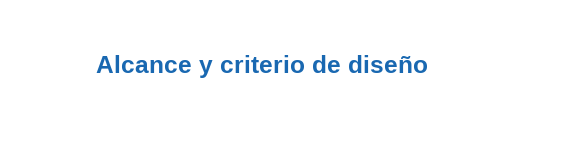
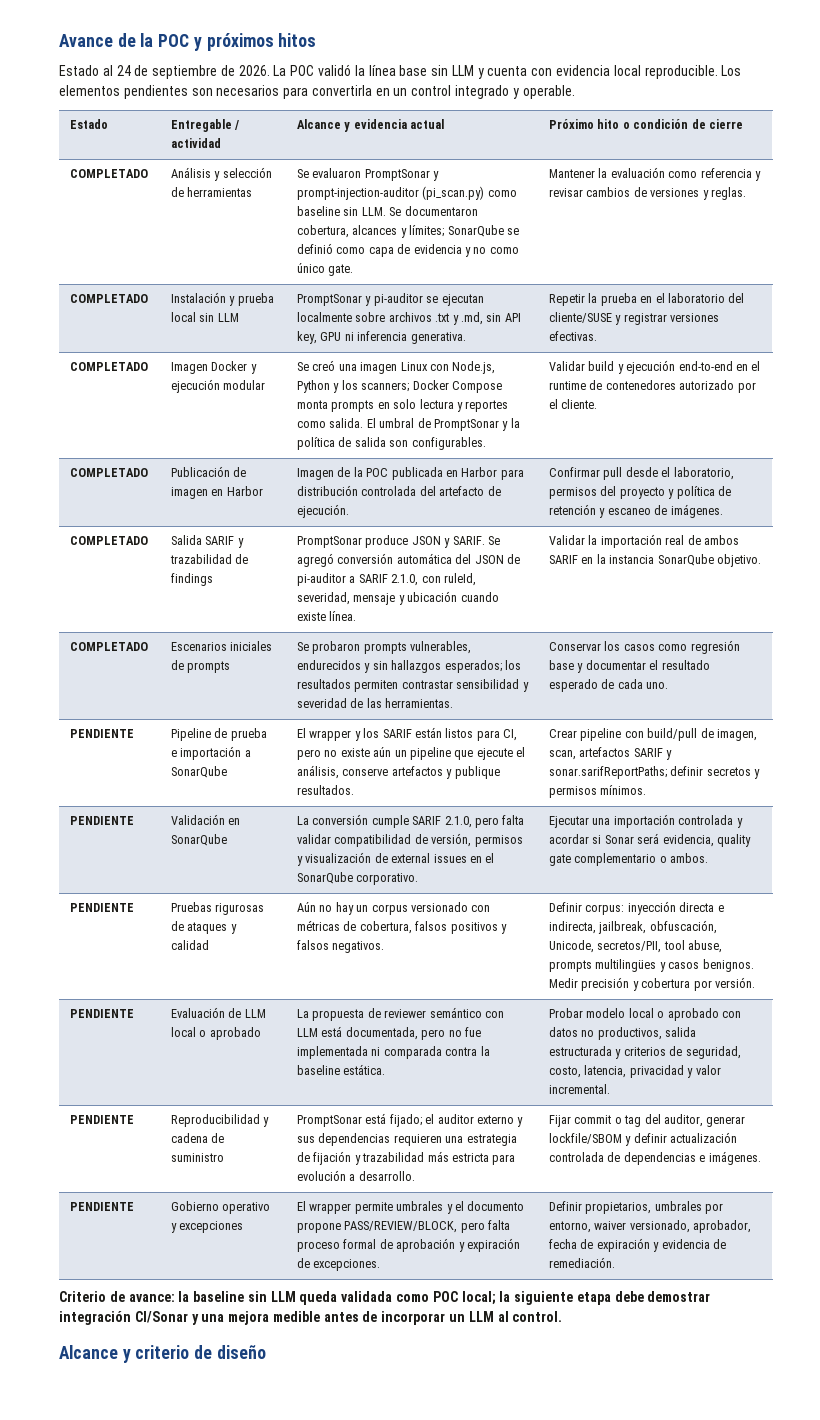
(96, 64) none -> [59,33,317,51] [59,64,742,79] [59,85,575,99] [70,119,109,129] [171,119,240,132] [171,138,222,148] [297,119,445,132] [549,119,743,129] [70,169,149,178] [171,167,272,181] [171,187,253,197] [297,168,440,181] [297,186,517,200] [297,206,478,216] [297,225,519,238] [297,243,519,257] [297,263,354,276] [549,167,761,181] [549,187,746,200] [70,294,149,303] [171,292,274,306] [171,312,239,322] [297,293,484,306] [297,312,521,325] [297,331,466,344] [549,293,745,306] [549,312,720,325] [549,331,598,341] [70,362,149,371] [171,361,257,374] [171,379,266,393] [297,360,496,374] [297,380,502,393] [297,399,509,412] [297,418,520,431] [297,437,486,450] [549,360,761,374] [549,380,756,393] [549,399,598,409] [70,468,149,477] [171,466,247,477] [171,486,263,499] [297,467,524,480] [297,485,501,496] [297,504,350,518] [549,467,734,480] [549,486,731,499] [549,504,723,518] [70,536,149,545] [171,535,244,548] [170,554,249,564] [171,573,214,586] [297,535,500,548] [297,553,520,567] [297,573,476,586] [297,591,499,605] [297,611,357,621] [549,534,739,548] [549,554,761,567] [70,642,149,651] [171,641,273,651] [171,660,231,673] [297,641,472,654] [297,660,521,673] [297,679,529,692] [297,698,454,708] [549,640,740,654] [549,660,710,673] [549,679,669,692] [70,729,135,738] [171,728,267,741] [171,746,251,760] [171,766,228,778] [297,727,518,741] [297,747,526,760] [297,765,500,779] [297,785,355,795] [549,728,757,741] [549,747,673,760] [549,766,761,779] [549,785,647,798] [70,816,135,825] [171,814,241,825] [171,834,228,846] [297,814,525,828] [297,833,523,847] [297,852,495,866] [297,872,419,885] [549,814,743,828] [549,833,751,847] [549,853,709,866] [70,903,135,912] [171,902,265,915] [171,921,237,934] [171,940,210,950] [297,902,491,915] [297,920,507,934] [297,940,385,953] [549,901,724,915] [549,920,717,934] [549,940,723,953] [549,959,754,972] [549,977,755,991] [70,1009,135,1018] [171,1007,266,1018] [171,1027,261,1040] [297,1007,504,1021] [297,1026,481,1040] [297,1046,490,1059] [297,1064,386,1075] [549,1008,741,1021] [549,1027,697,1040] [549,1046,741,1059] [549,1065,721,1078] [549,1084,611,1094] [70,1115,135,1124] [171,1114,270,1127] [171,1133,225,1143] [171,1153,225,1162] [297,1113,524,1127] [297,1133,517,1146] [297,1151,516,1165] [297,1170,415,1181] [549,1114,746,1127] [549,1132,738,1146] [549,1151,761,1165] [70,1202,135,1211] [171,1201,271,1214] [171,1221,244,1233] [297,1201,525,1214] [297,1220,511,1233] [297,1238,520,1252] [297,1258,381,1271] [549,1201,724,1214] [549,1220,752,1233] [549,1238,726,1252] [549,1257,616,1268] [59,1291,711,1305] [59,1311,563,1325] Avance de la POC y próximos hitos // Estado al 24 de septiembre de 2026. La POC validó la línea base sin LLM y cuenta con evidencia local reproducible. Los elementos pendientes son necesarios para convertirla en un control integrado y operable. // Estado | Entregable / actividad | Alcance y evidencia actual | Próximo hito o condición de cierre // COMPLETADO | Análisis y selección de herramientas | Se evaluaron PromptSonar y prompt-injection-auditor (pi_scan.py) como baseline sin LLM. Se documentaron cobertura, alcances y límites; SonarQube se definió como capa de evidencia y no como único gate. | Mantener la evaluación como referencia y revisar cambios de versiones y reglas. // COMPLETADO | Instalación y prueba local sin LLM | PromptSonar y pi-auditor se ejecutan localmente sobre archivos .txt y .md, sin API key, GPU ni inferencia generativa. | Repetir la prueba en el laboratorio del cliente/SUSE y registrar versiones efectivas. // COMPLETADO | Imagen Docker y ejecución modular | Se creó una imagen Linux con Node.js, Python y los scanners; Docker Compose monta prompts en solo lectura y reportes como salida. El umbral de PromptSonar y la política de salida son configurables. | Validar build y ejecución end-to-end en el runtime de contenedores autorizado por el cliente. // COMPLETADO | Publicación de imagen en Harbor | Imagen de la POC publicada en Harbor para distribución controlada del artefacto de ejecución. | Confirmar pull desde el laboratorio, permisos del proyecto y política de retención y escaneo de imágenes. // COMPLETADO | Salida SARIF y trazabilidad de findings | PromptSonar produce JSON y SARIF. Se agregó conversión automática del JSON de pi-auditor a SARIF 2.1.0, con ruleId, severidad, mensaje y ubicación cuando existe línea. | Validar la importación real de ambos SARIF en la instancia SonarQube objetivo. // COMPLETADO | Escenarios iniciales de prompts | Se probaron prompts vulnerables, endurecidos y sin hallazgos esperados; los resultados permiten contrastar sensibilidad y severidad de las herramientas. | Conservar los casos como regresión base y documentar el resultado esperado de cada uno. // PENDIENTE | Pipeline de prueba e importación a SonarQube | El wrapper y los SARIF están listos para CI, pero no existe aún un pipeline que ejecute el análisis, conserve artefactos y publique resultados. | Crear pipeline con build/pull de imagen, scan, artefactos SARIF y sonar.sarifReportPaths; definir secretos y permisos mínimos. // PENDIENTE | Validación en SonarQube | La conversión cumple SARIF 2.1.0, pero falta validar compatibilidad de versión, permisos y visualización de external issues en el SonarQube corporativo. | Ejecutar una importación controlada y acordar si Sonar será evidencia, quality gate complementario o ambos. // PENDIENTE | Pruebas rigurosas de ataques y calidad | Aún no hay un corpus versionado con métricas de cobertura, falsos positivos y falsos negativos. | Definir corpus: inyección directa e indirecta, jailbreak, obfuscación, Unicode, secretos/PII, tool abuse, prompts multilingües y casos benignos. Medir precisión y cobertura por versión. // PENDIENTE | Evaluación de LLM local o aprobado | La propuesta de reviewer semántico con LLM está documentada, pero no fue implementada ni comparada contra la baseline estática. | Probar modelo local o aprobado con datos no productivos, salida estructurada y criterios de seguridad, costo, latencia, privacidad y valor incremental. // PENDIENTE | Reproducibilidad y cadena de suministro | PromptSonar está fijado; el auditor externo y sus dependencias requieren una estrategia de fijación y trazabilidad más estricta para evolución a desarrollo. | Fijar commit o tag del auditor, generar lockfile/SBOM y definir actualización controlada de dependencias e imágenes. // PENDIENTE | Gobierno operativo y excepciones | El wrapper permite umbrales y el documento propone PASS/REVIEW/BLOCK, pero falta proceso formal de aprobación y expiración de excepciones. | Definir propietarios, umbrales por entorno, waiver versionado, aprobador, fecha de expiración y evidencia de remediación. // Criterio de avance: la baseline sin LLM queda validada como POC local; la siguiente etapa debe demostrar integración CI/Sonar y una mejora medible antes de incorporar un LLM al control. //

